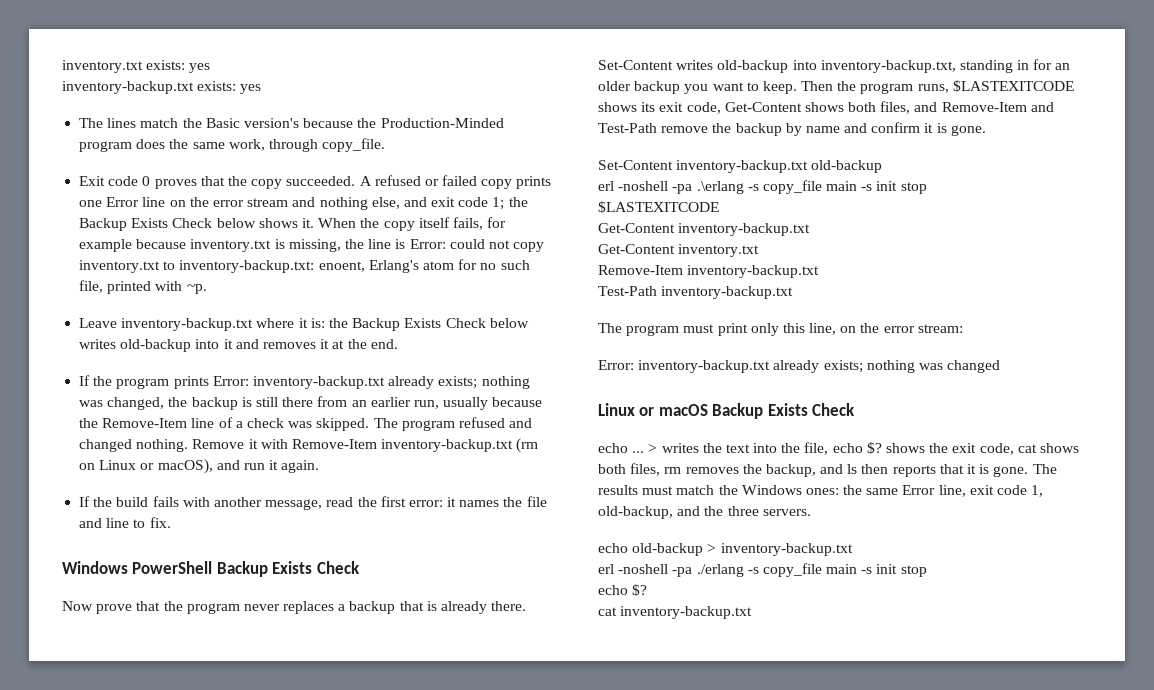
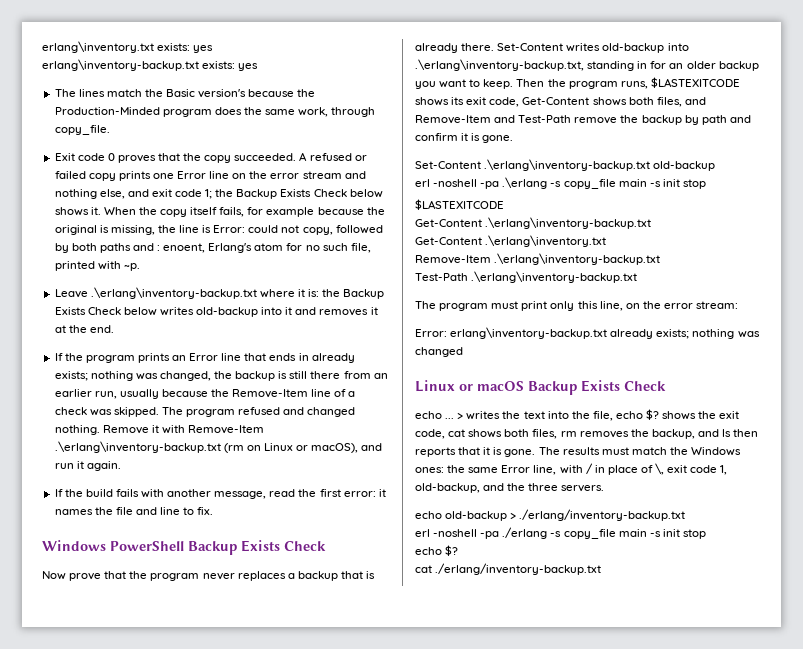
[62,60,211,73] [62,81,194,94] inventory.txt exists: yes // inventory-backup.txt -> [42,41,214,53] [42,59,199,71] erlang\inventory.txt exists: yes // erlang\inventory-backup.txt
[190,239,272,252] inventory.txt -> [366,207,385,215] [54,225,97,235] the original
[513,242,545,252] [79,260,315,273] copy inventory.txt to inventory-backup.txt: -> [302,225,383,235] [54,243,161,253] copy, followed by both paths and :
[121,318,254,331] inventory-backup.txt -> [90,287,257,299] .\erlang\inventory-backup.txt
[212,376,385,389] Error: inventory-backup.txt -> [172,353,309,361] an Error line that ends in
[381,439,514,452] inventory-backup.txt -> [54,441,221,453] .\erlang\inventory-backup.txt
[820,60,956,73] inventory-backup.txt, -> [415,59,584,71] .\erlang\inventory-backup.txt,
[805,126,840,133] name -> [701,115,727,125] path
[676,160,809,173] inventory-backup.txt -> [484,159,651,171] .\erlang\inventory-backup.txt
[678,223,811,236] [598,244,760,257] [598,265,820,278] [598,286,794,299] inventory-backup.txt // Get-Content inventory.txt // Remove-Item inventory-backup.txt // Test-Path inventory-backup.txt -> [485,217,652,229] [415,235,607,247] [415,253,661,265] [415,271,638,283] .\erlang\inventory-backup.txt // Get-Content .\erlang\inventory.txt // Remove-Item .\erlang\inventory-backup.txt // Test-Path .\erlang\inventory-backup.txt
[638,360,771,373] inventory-backup.txt -> [450,327,608,339] erlang\inventory-backup.txt
(966, 491) none -> [559,463,665,475] with / in place of \,
[720,543,853,556] inventory-backup.txt -> [519,509,686,521] ./erlang/inventory-backup.txt
[620,606,753,619] inventory-backup.txt -> [435,563,602,575] ./erlang/inventory-backup.txt

